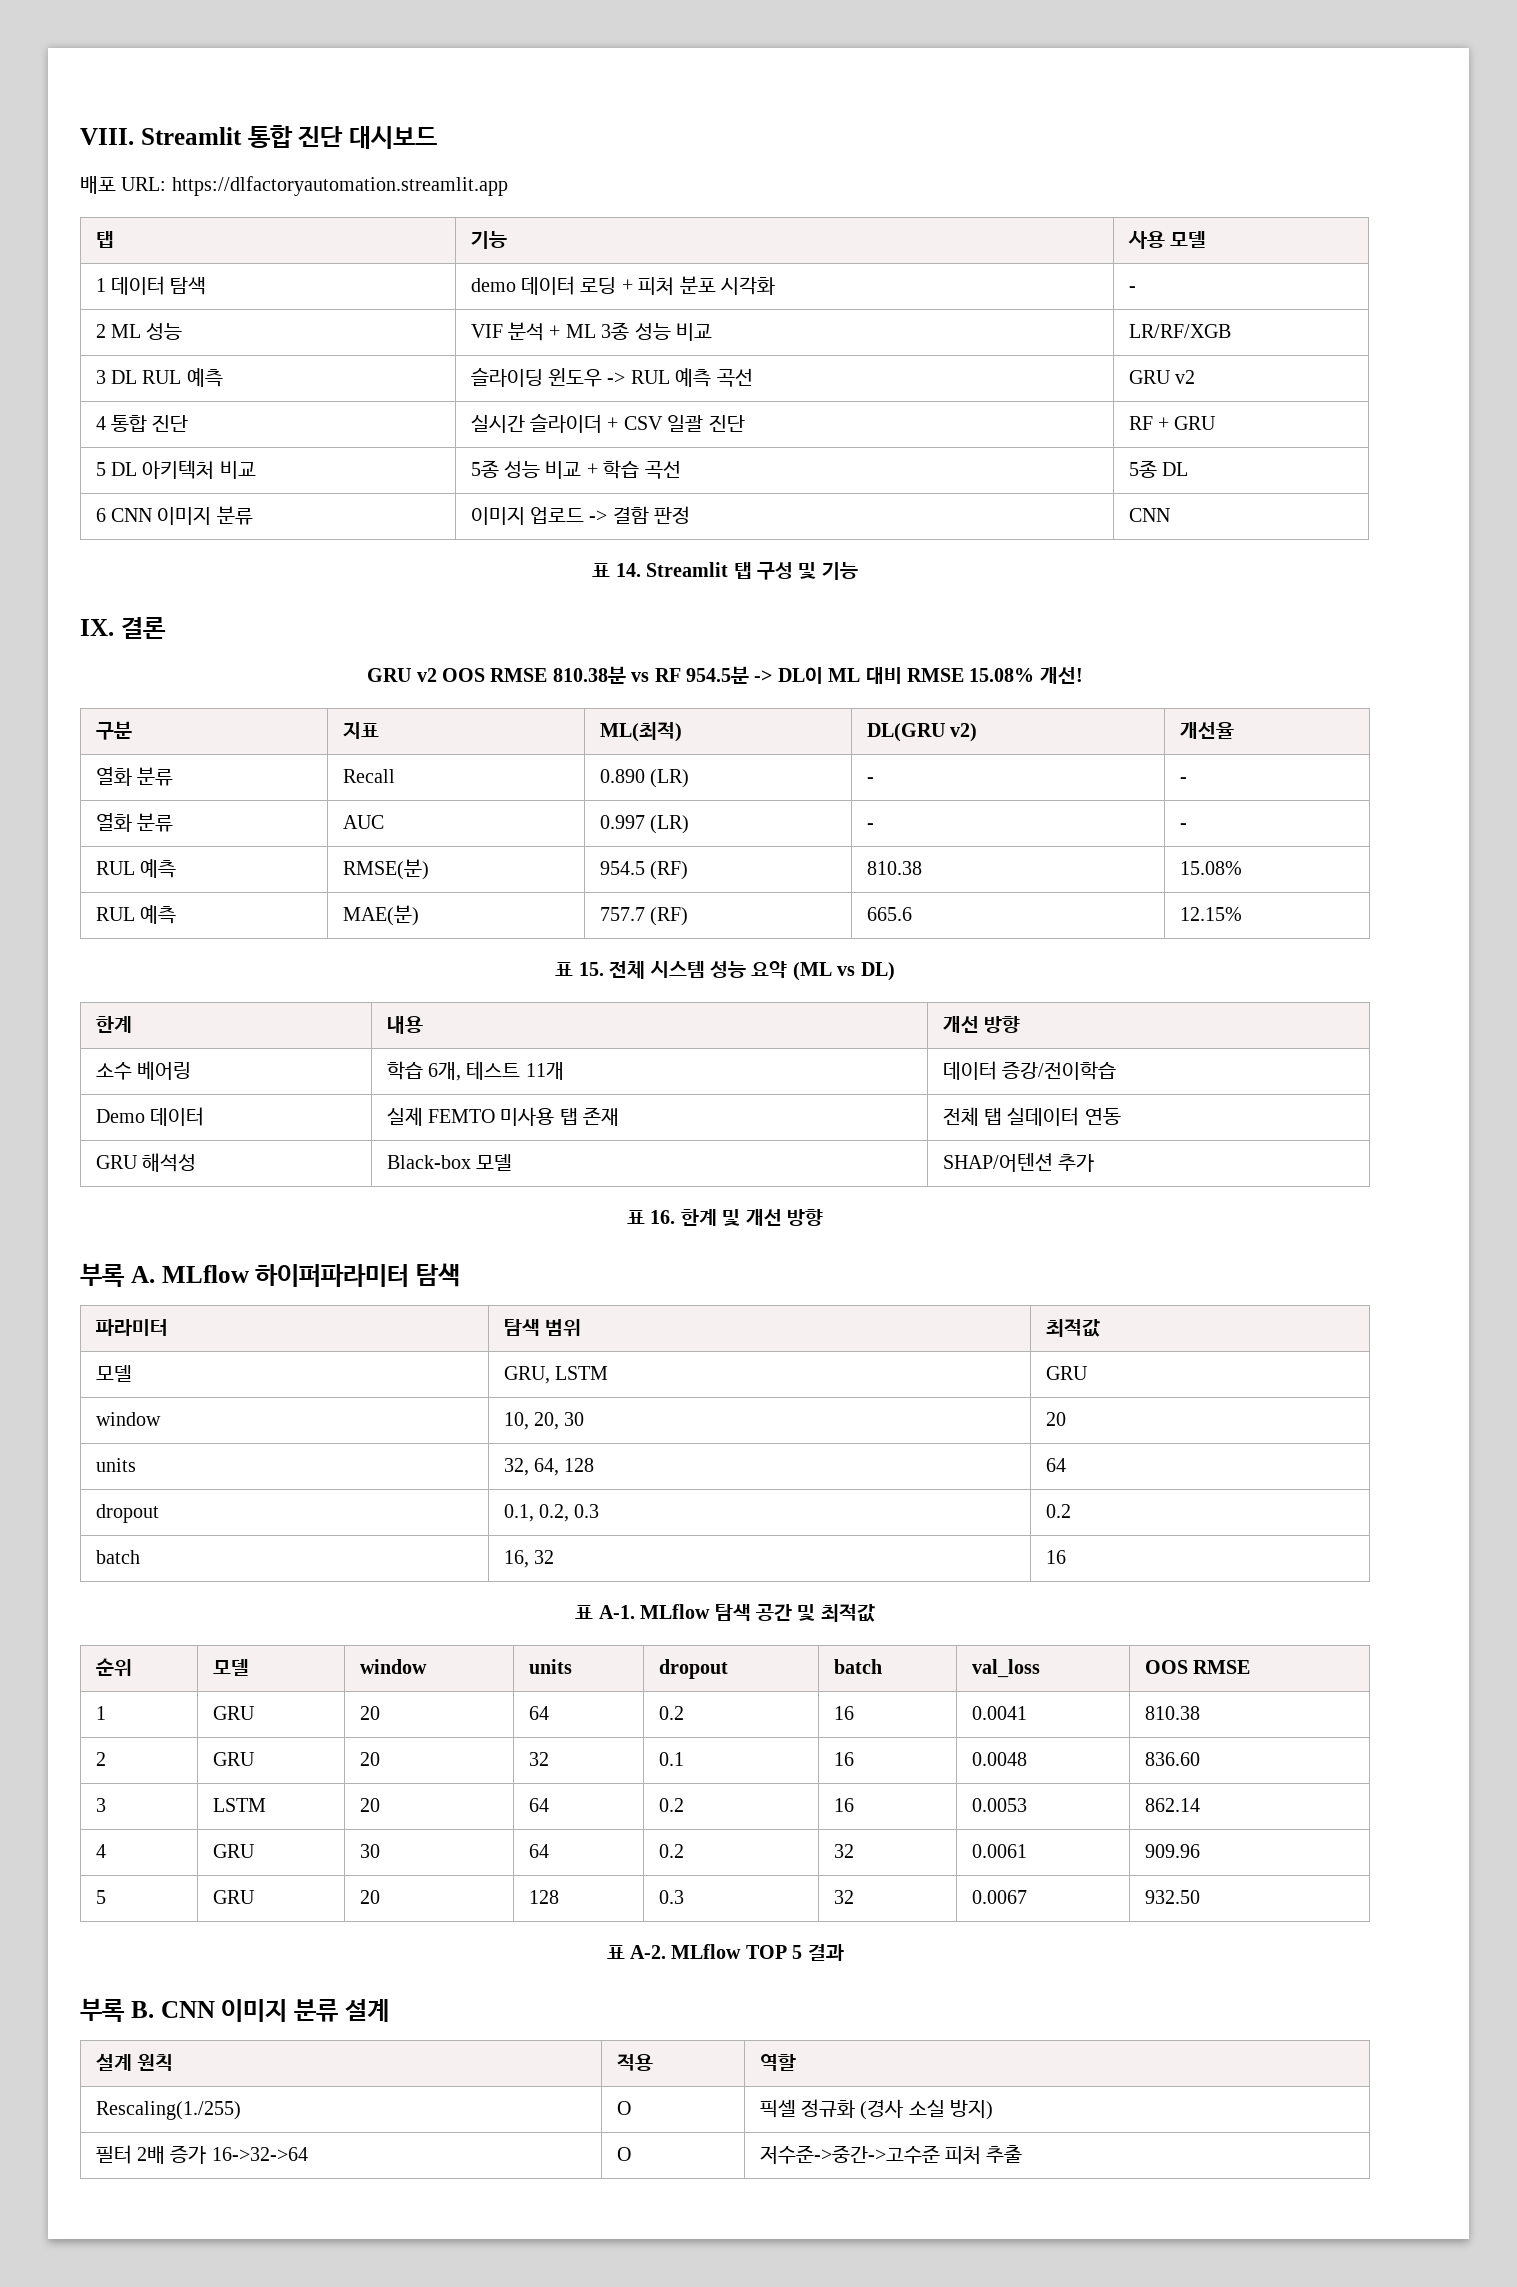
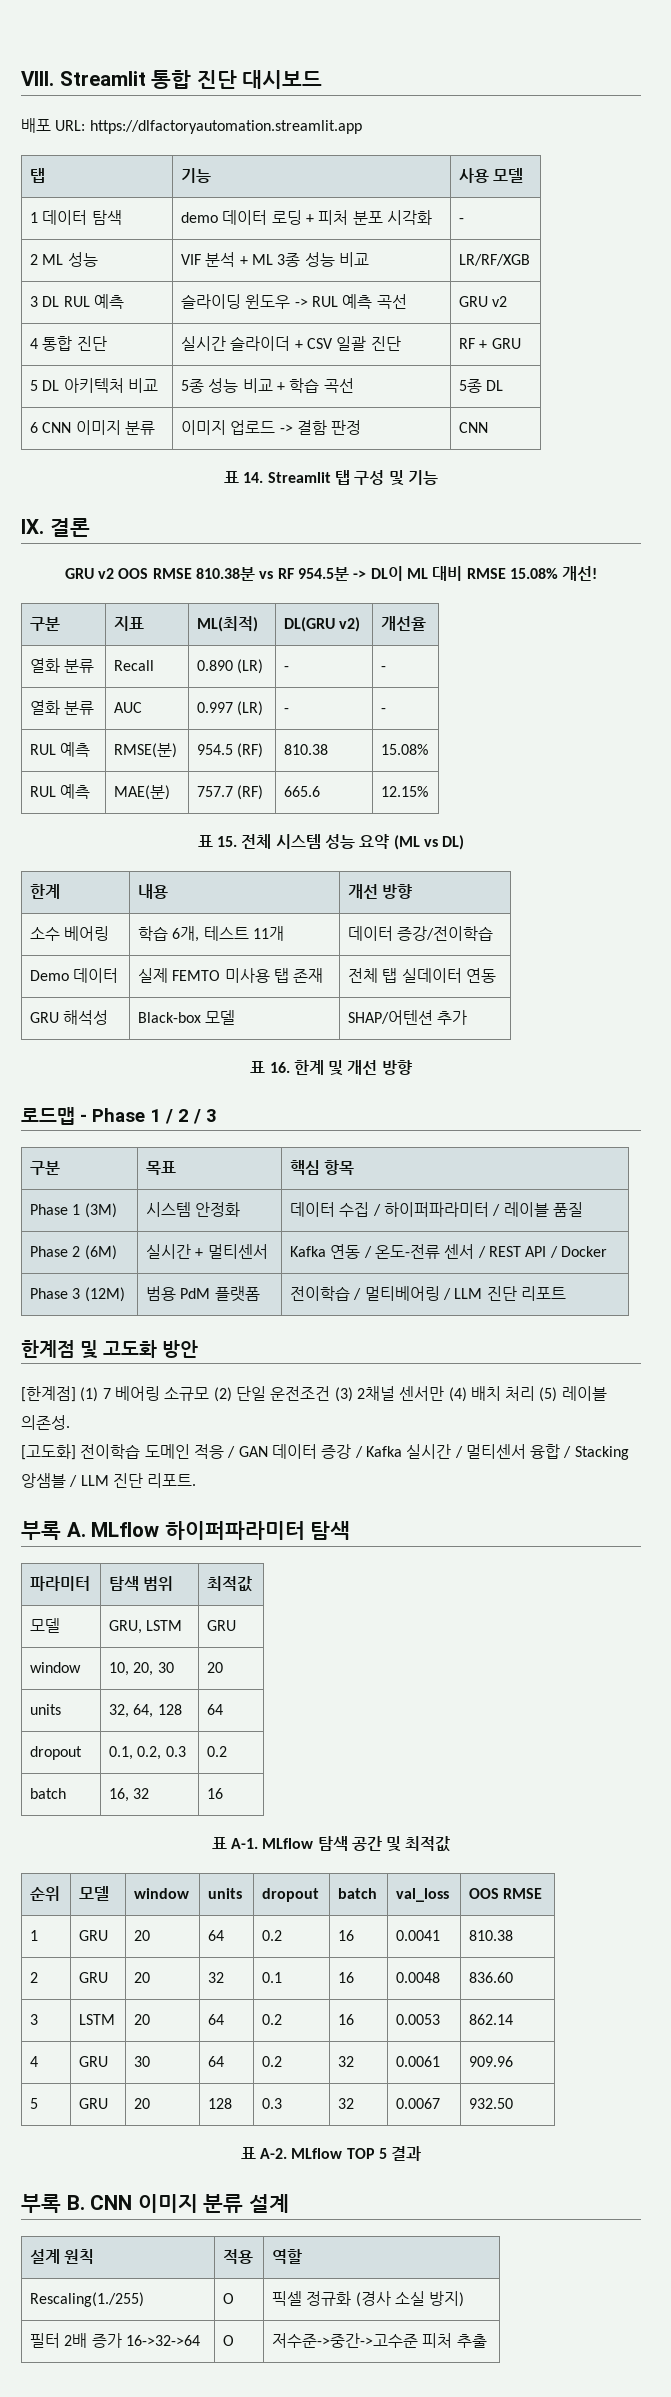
(823, 1217) none -> [21,1107,217,1125] [30,1161,61,1175] [146,1161,177,1175] [290,1160,355,1175] [30,1203,117,1218] [146,1202,241,1217] [290,1202,584,1217] [30,1245,117,1260] [146,1244,268,1259] [290,1244,608,1259] [30,1287,125,1302] [146,1286,260,1302] [290,1286,567,1301] [21,1340,198,1359] [21,1386,607,1402] [21,1415,70,1430] [21,1444,629,1460] [21,1473,197,1488] // 로드맵 - Phase 1 / 2 / 3 // 구분 | 목표 | 핵심 항목 // Phase 1 (3M) | 시스템 안정화 | 데이터 수집 / 하이퍼파라미터 / 레이블 품질 // Phase 2 (6M) | 실시간 + 멀티센서 | Kafka 연동 / 온도-전류 센서 / REST API / Docker // Phase 3 (12M) | 범용 PdM 플랫폼 | 전이학습 / 멀티베어링 / LLM 진단 리포트 // 한계점 및 고도화 방안 // [한계점] (1) 7 베어링 소규모 (2) 단일 운전조건 (3) 2채널 센서만 (4) 배치 처리 (5) 레이블 의존성. // [고도화] 전이학습 도메인 적응 / GAN 데이터 증강 / Kafka 실시간 / 멀티센서 융합 / Stacking 앙샘블 / LLM 진단 리포트.

